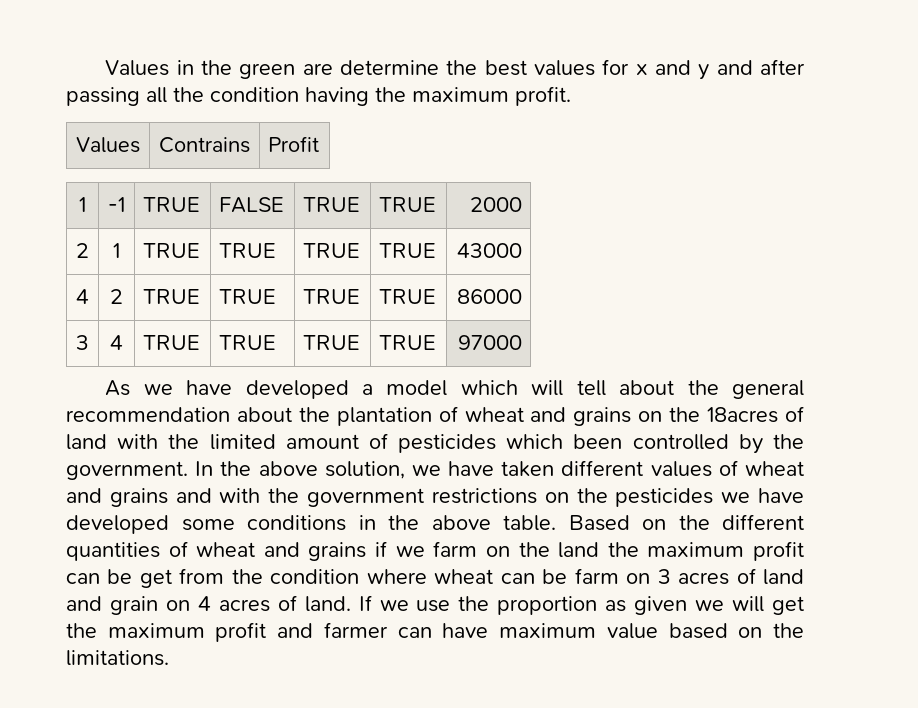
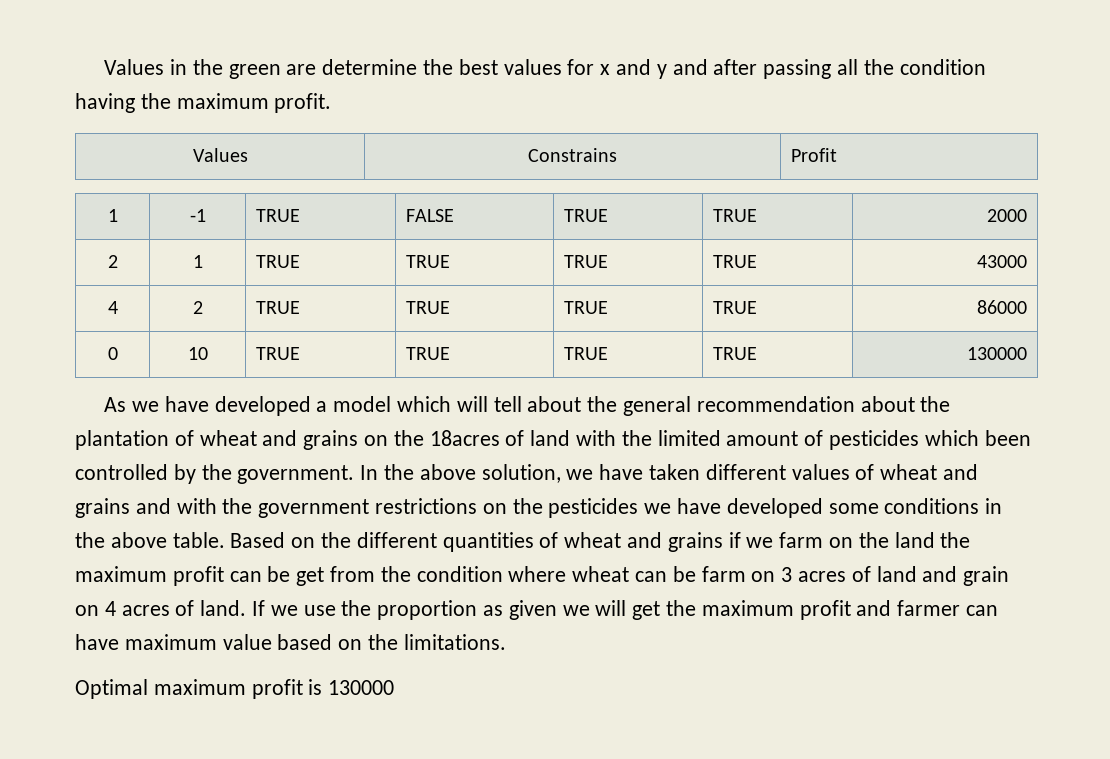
[159,137,250,153] Contrains -> [528,148,617,162] Constrains
[76,335,89,350] [110,335,123,350] [143,335,201,350] [219,335,277,350] [303,335,361,350] [379,335,437,350] [457,335,522,350] 3 | 4 | TRUE | TRUE | TRUE | TRUE | 97000 -> [107,347,118,360] [187,347,208,360] [256,347,301,360] [406,347,451,360] [564,347,609,360] [713,347,758,360] [966,347,1027,360] 0 | 10 | TRUE | TRUE | TRUE | TRUE | 130000
(169, 658) none -> [75,679,395,699] // Optimal maximum profit is 130000

